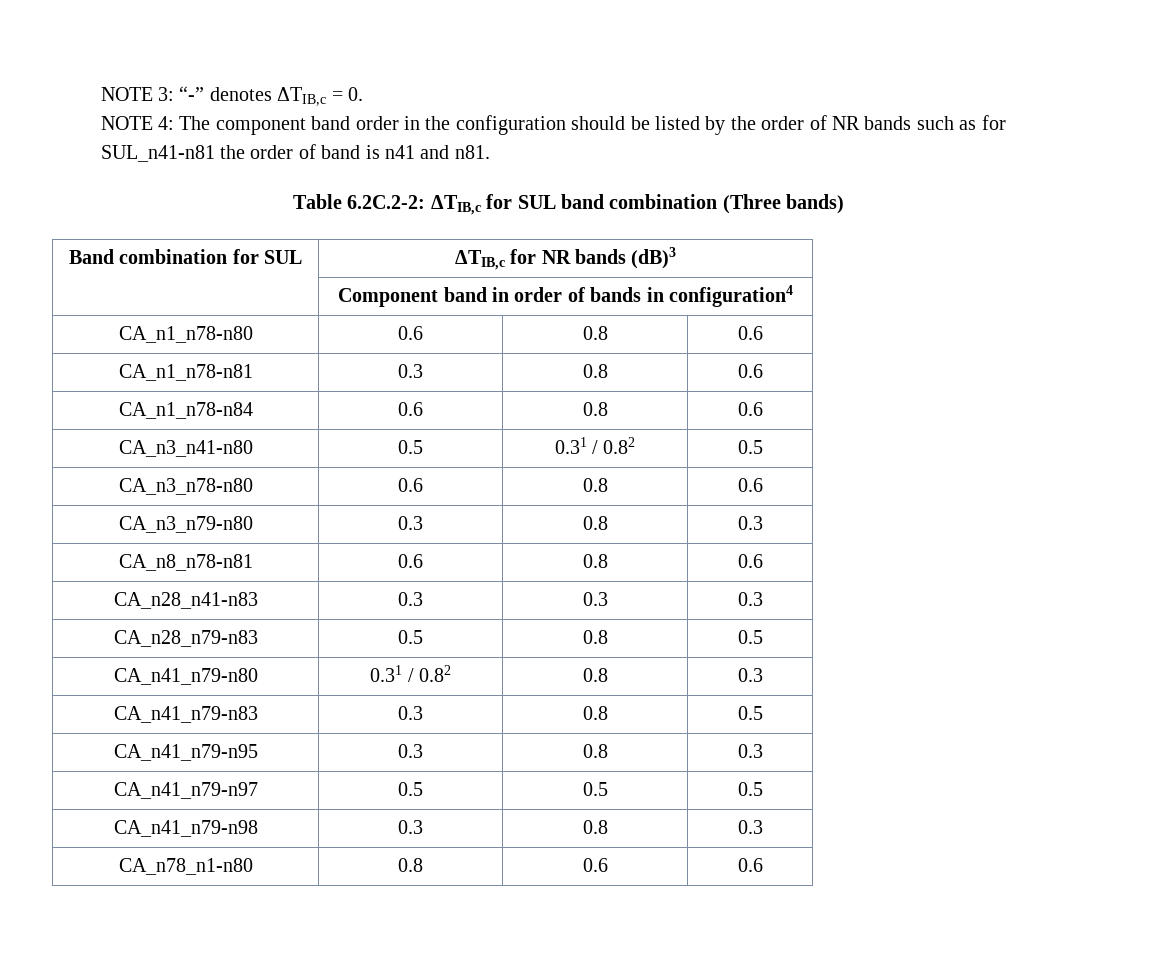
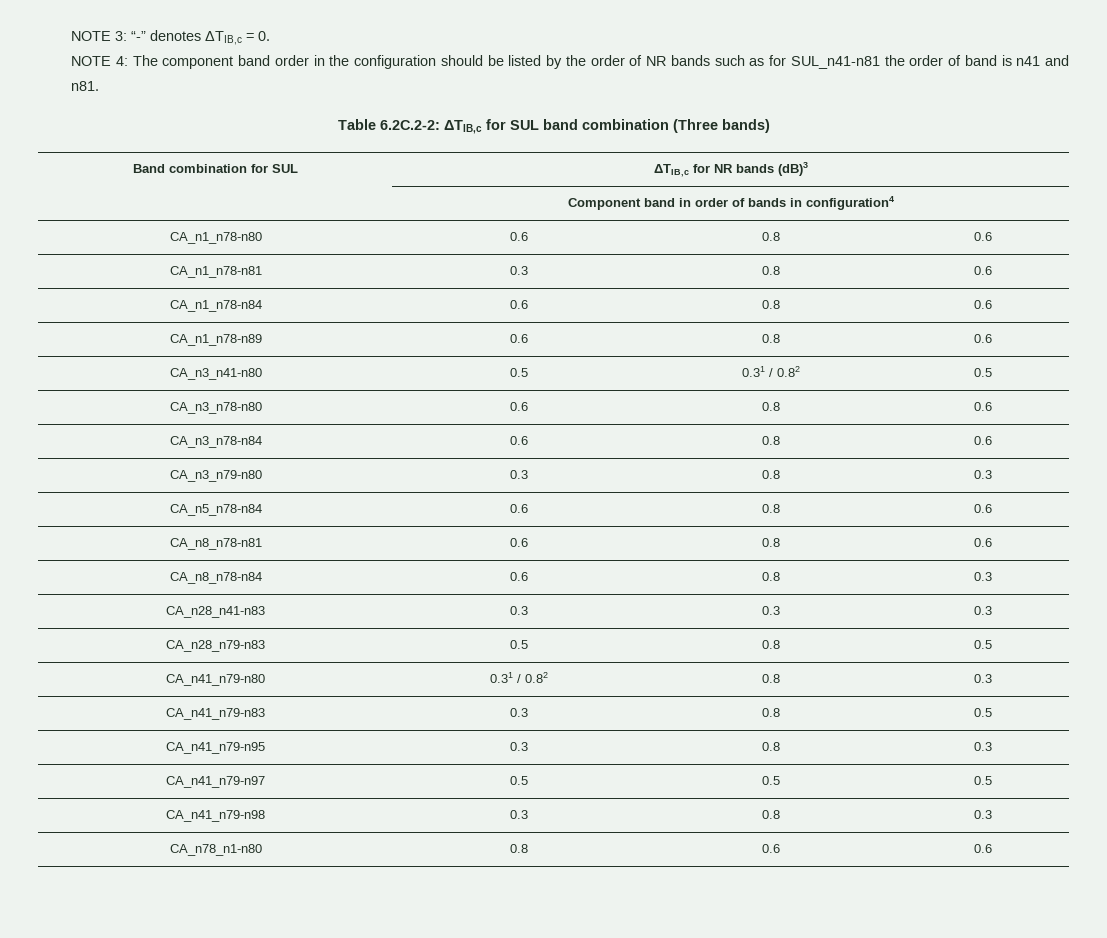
(763, 409) none -> [169,334,262,346] [509,334,528,343] [761,334,780,343] [973,334,992,343] // CA_n1_n78-n89 | 0.6 | 0.8 | 0.6
(763, 485) none -> [169,436,262,448] [509,436,528,445] [761,436,780,445] [973,436,992,445] // CA_n3_n78-n84 | 0.6 | 0.8 | 0.6
(763, 523) none -> [169,504,262,516] [509,504,528,513] [761,504,780,513] [973,504,992,513] // CA_n5_n78-n84 | 0.6 | 0.8 | 0.6
(763, 561) none -> [169,572,262,584] [509,572,528,581] [761,572,780,581] [973,572,992,581] // CA_n8_n78-n84 | 0.6 | 0.8 | 0.3

